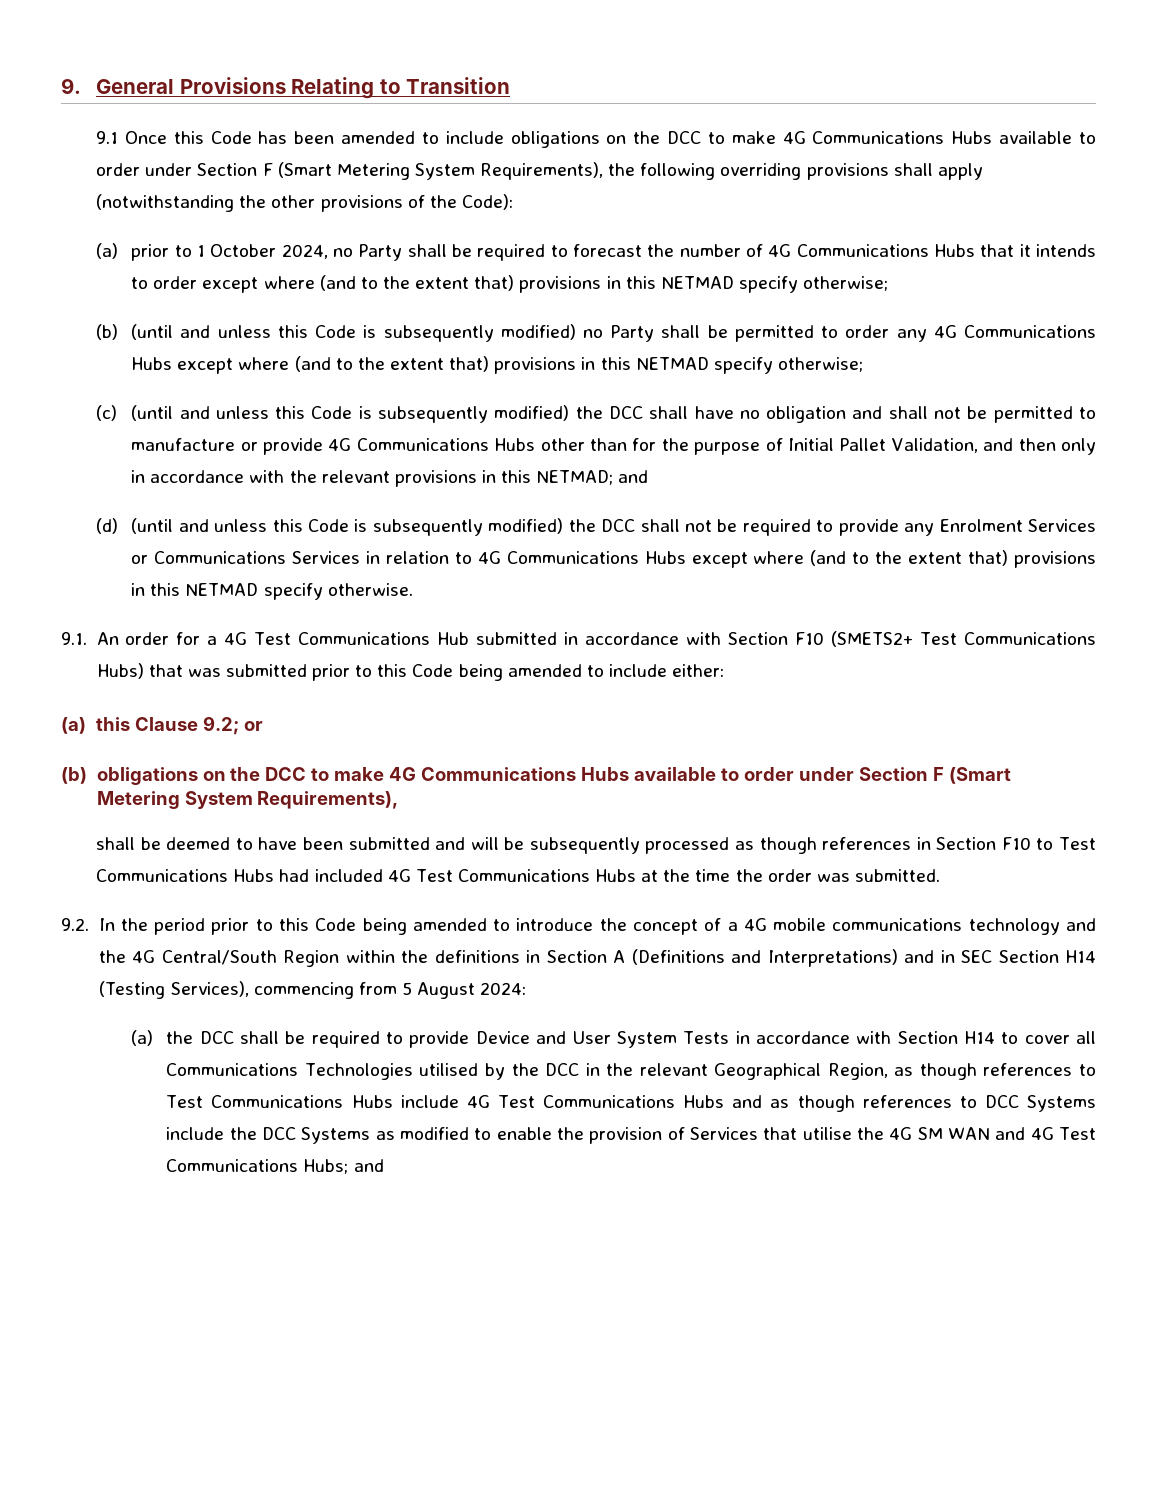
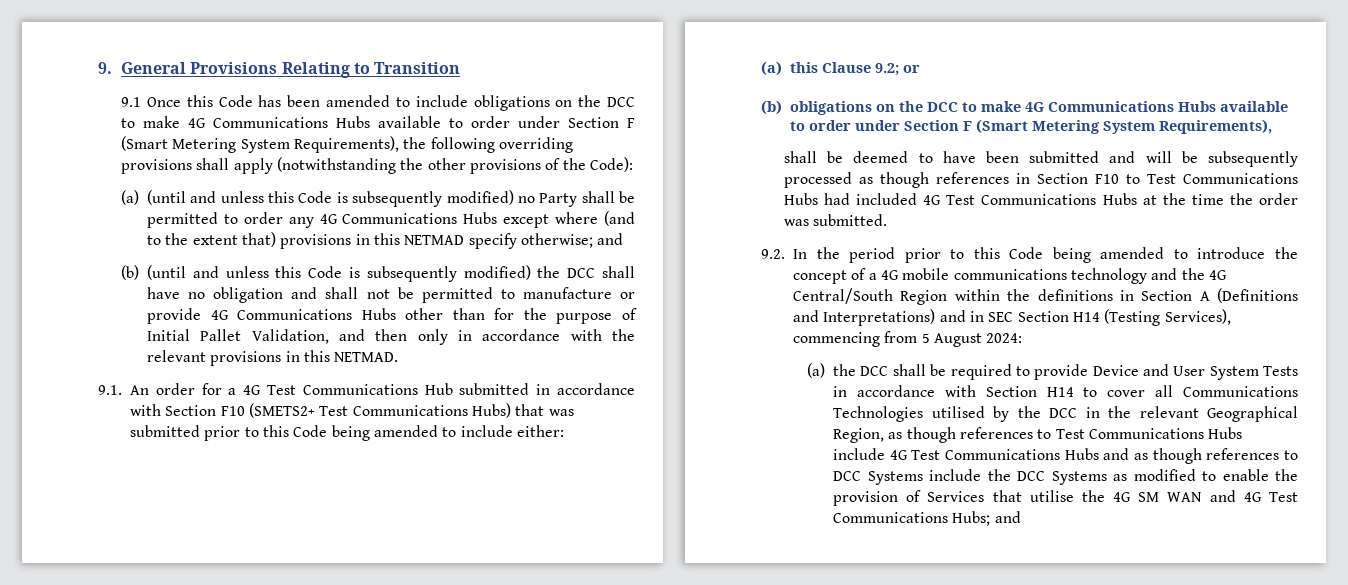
[131,244,1097,261] [131,275,889,293] [96,324,119,340] prior to 1 October 2024, no Party shall be required to forecast the number of 4G Communications Hubs that it intends to order except where (and to the extent that) provisions in this NETMAD specify otherwise; // (b) -> (140, 197) none
[96,405,118,421] // (c) -> [597,233,624,245] [121,265,140,280] and // (b)
[536,470,649,485] [96,518,1096,536] [131,550,1097,568] [131,583,413,600] NETMAD; and // (d) (until and unless this Code is subsequently modified) the DCC shall not be required to provide any Enrolment Services or Communications Services in relation to 4G Communications Hubs except where (and to the extent that) provisions in this NETMAD specify otherwise. -> [334,352,399,362] NETMAD.

